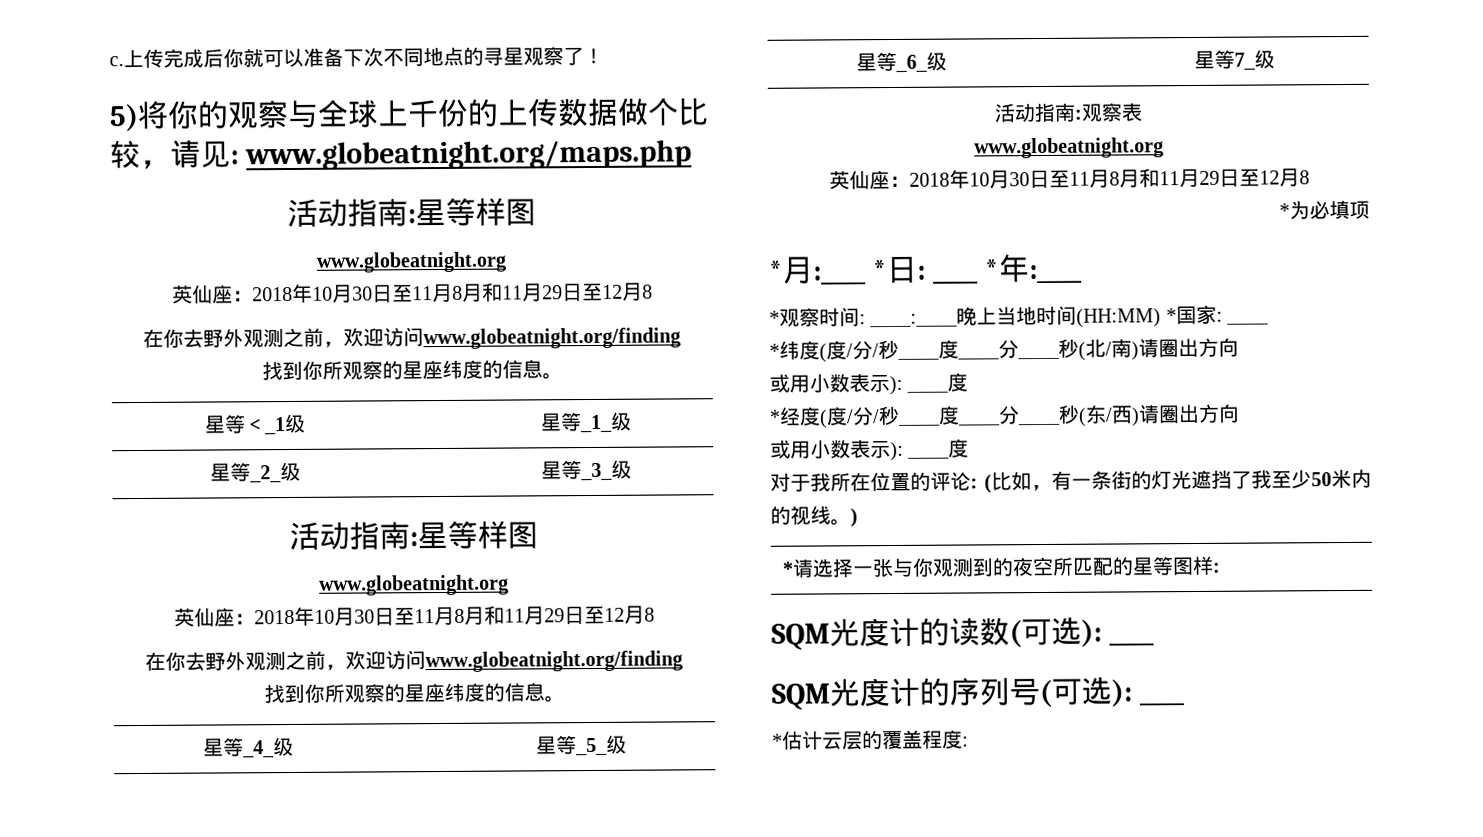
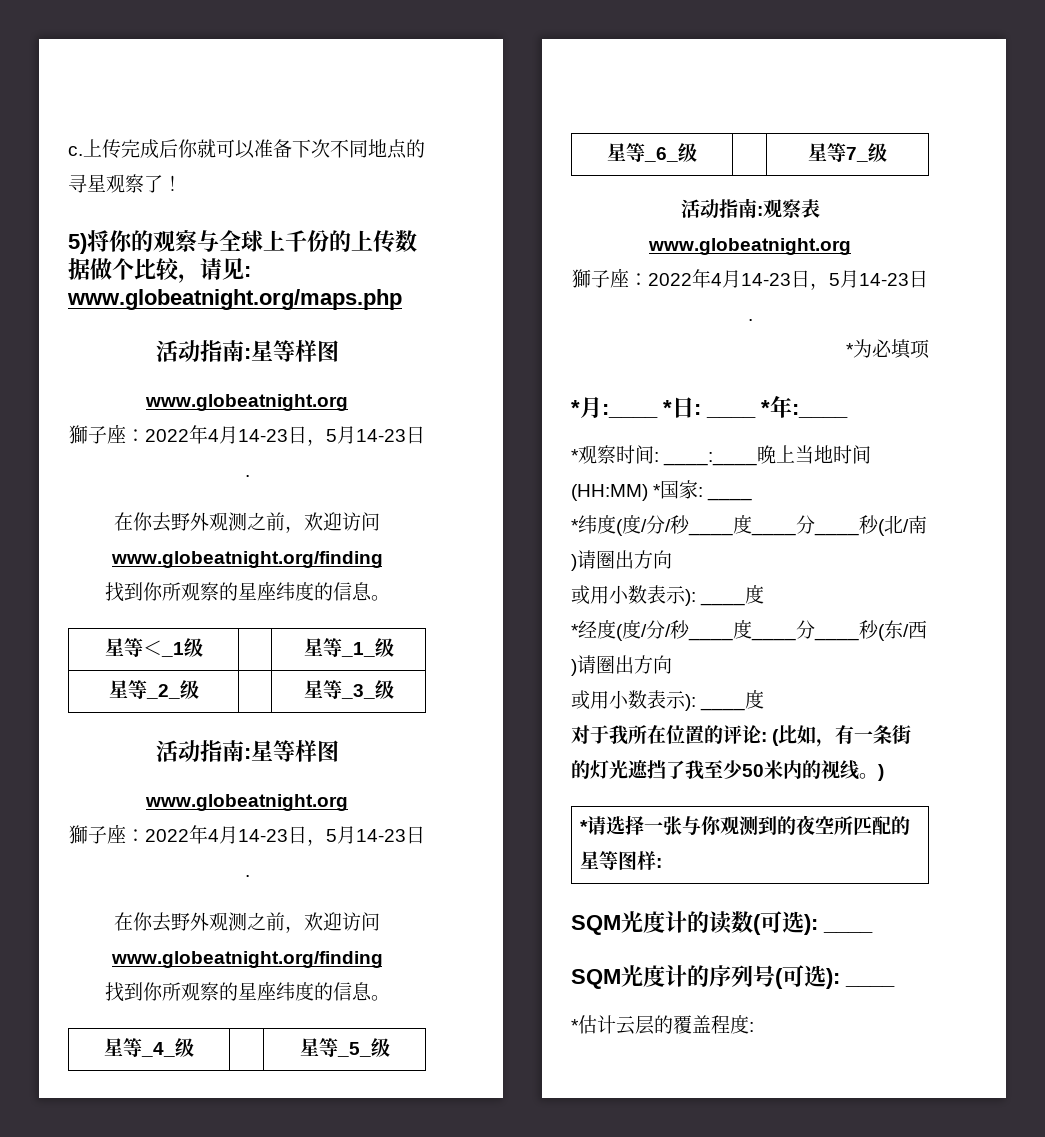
[171,282,653,304] 英仙座：2018年10月30日至11月8月和11月29日至12月8 -> [69,424,425,446] [244,475,250,477] 獅子座：2022年4月14-23日，5月14-23日.
[173,605,655,627] 英仙座：2018年10月30日至11月8月和11月29日至12月8 -> [69,824,425,846] [244,875,250,877] 獅子座：2022年4月14-23日，5月14-23日.
[828,168,1310,190] 英仙座：2018年10月30日至11月8月和11月29日至12月8 -> [572,268,928,290] [747,319,753,321] 獅子座：2022年4月14-23日，5月14-23日.

